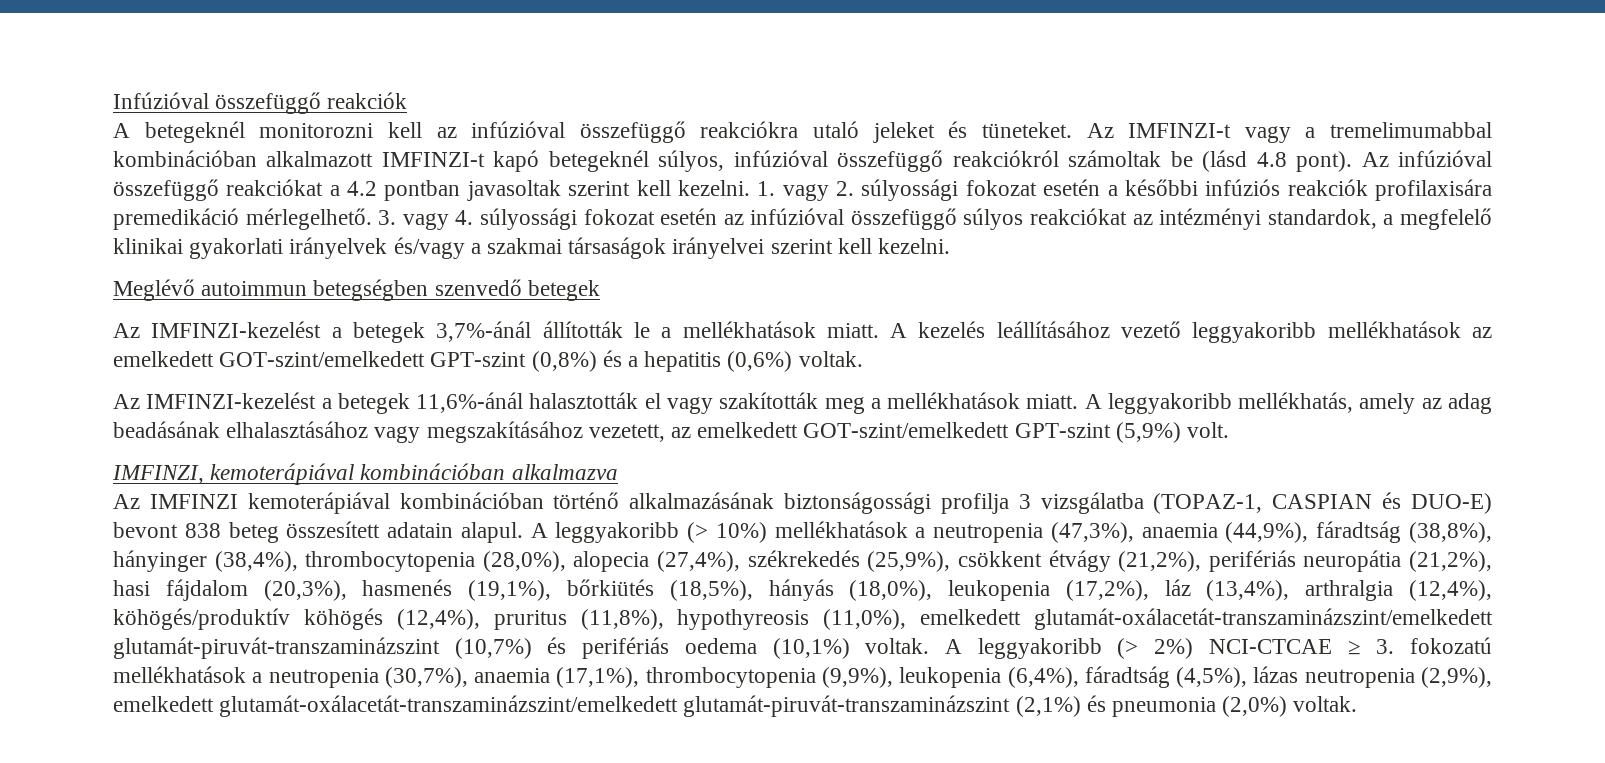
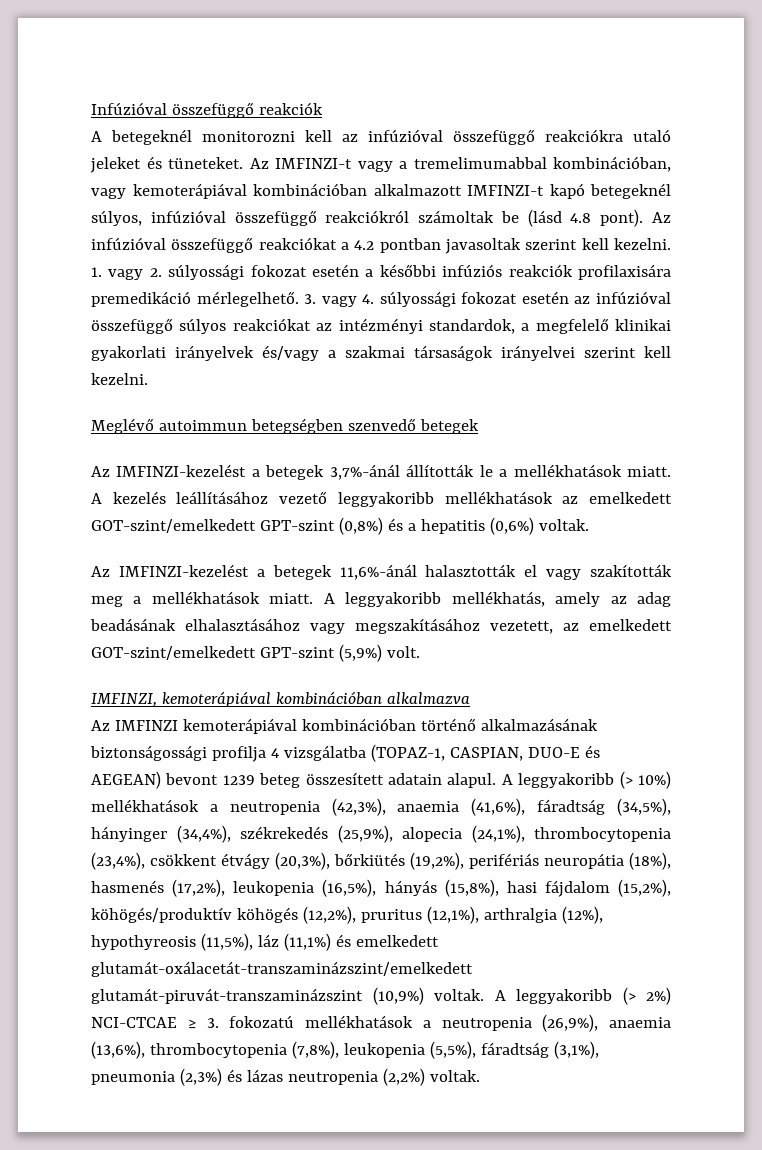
(1492, 130) none -> [553,156,671,172] [91,183,247,199] kombinációban, vagy kemoterápiával
[1018,494,1031,509] 3 -> [270,748,279,758] 4
[1272,492,1492,514] [113,522,221,538] CASPIAN és DUO-E) bevont 838 -> [449,745,600,761] [91,771,255,789] CASPIAN, DUO-E és AEGEAN) bevont 1239
[1050,521,1492,543] [113,550,1492,572] [113,579,1492,601] [113,608,1493,630] [113,637,850,659] (47,3%), anaemia (44,9%), fáradtság (38,8%), hányinger (38,4%), thrombocytopenia (28,0%), alopecia (27,4%), székrekedés (25,9%), csökkent étvágy (21,2%), perifériás neuropátia (21,2%), hasi fájdalom (20,3%), hasmenés (19,1%), bőrkiütés (18,5%), hányás (18,0%), leukopenia (17,2%), láz (13,4%), arthralgia (12,4%), köhögés/produktív köhögés (12,4%), pruritus (11,8%), hypothyreosis (11,0%), emelkedett glutamát-oxálacetát-transzaminázszint/emelkedett glutamát-piruvát-transzaminázszint (10,7%) és perifériás oedema (10,1%) -> [331,798,671,816] [91,825,671,843] [91,852,671,870] [91,879,671,897] [91,906,603,924] [91,933,439,951] [91,961,473,977] [91,987,424,1005] (42,3%), anaemia (41,6%), fáradtság (34,5%), hányinger (34,4%), székrekedés (25,9%), alopecia (24,1%), thrombocytopenia (23,4%), csökkent étvágy (20,3%), bőrkiütés (19,2%), perifériás neuropátia (18%), hasmenés (17,2%), leukopenia (16,5%), hányás (15,8%), hasi fájdalom (15,2%), köhögés/produktív köhögés (12,2%), pruritus (12,1%), arthralgia (12%), hypothyreosis (11,5%), láz (11,1%) és emelkedett glutamát-oxálacetát-transzaminázszint/emelkedett glutamát-piruvát-transzaminázszint (10,9%)
[384,666,1492,688] [113,695,1288,717] (30,7%), anaemia (17,1%), thrombocytopenia (9,9%), leukopenia (6,4%), fáradtság (4,5%), lázas neutropenia (2,9%), emelkedett glutamát-oxálacetát-transzaminázszint/emelkedett glutamát-piruvát-transzaminázszint (2,1%) és pneumonia (2,0%) -> [542,1014,671,1032] [91,1041,599,1059] [91,1068,425,1086] (26,9%), anaemia (13,6%), thrombocytopenia (7,8%), leukopenia (5,5%), fáradtság (3,1%), pneumonia (2,3%) és lázas neutropenia (2,2%)

